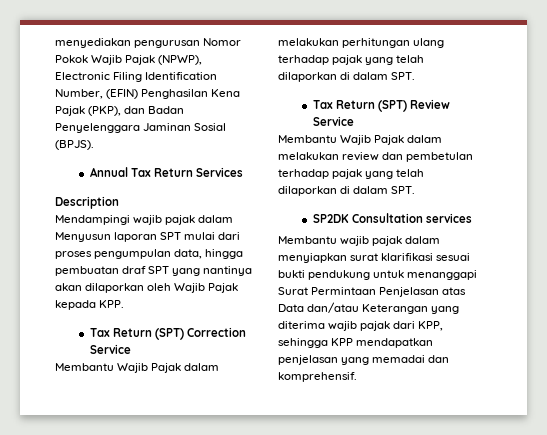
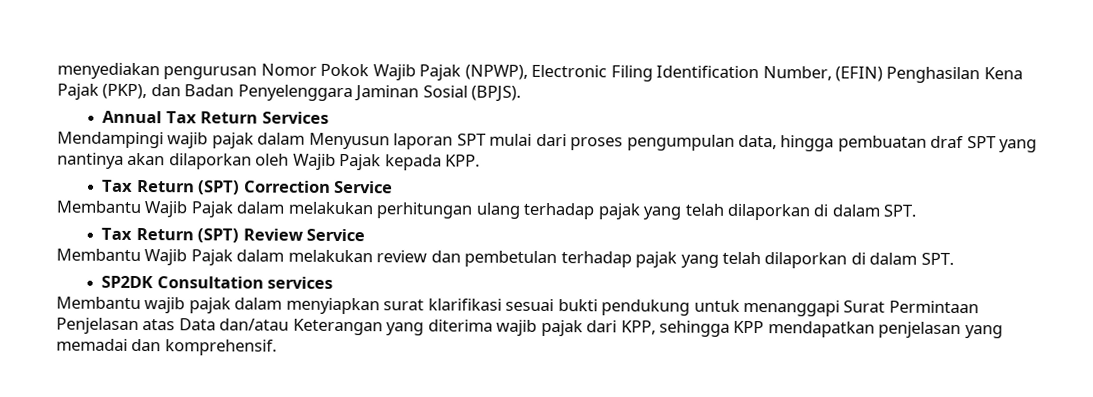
[55,196,119,209] // Description -> (329, 117) none

